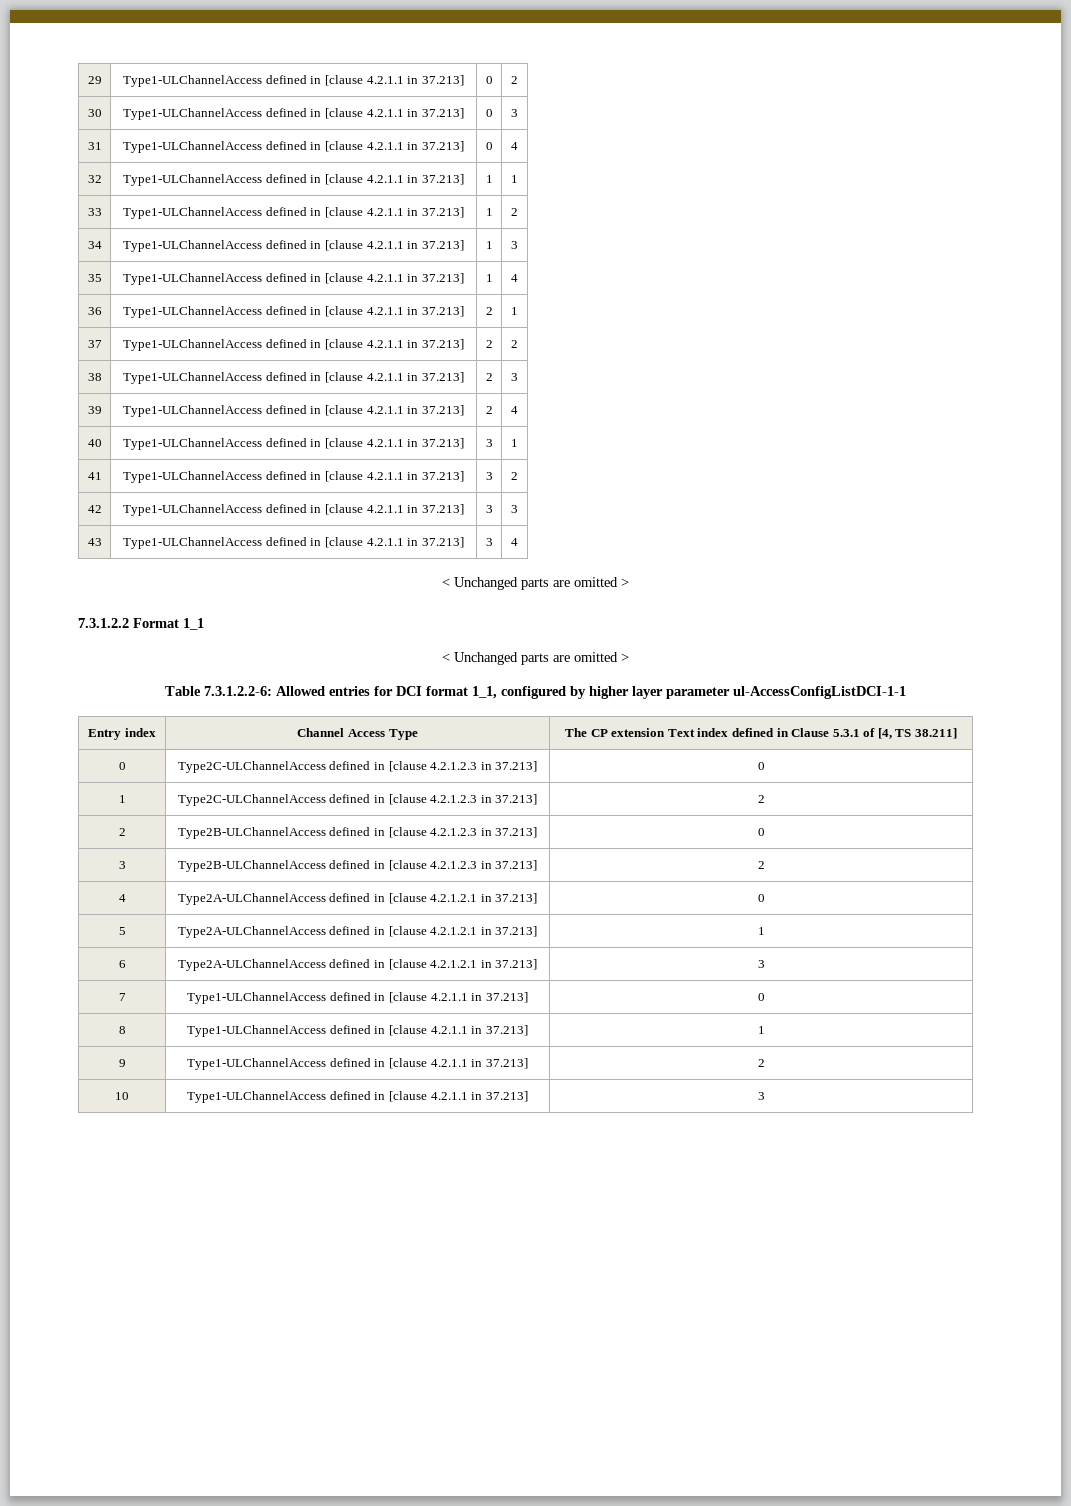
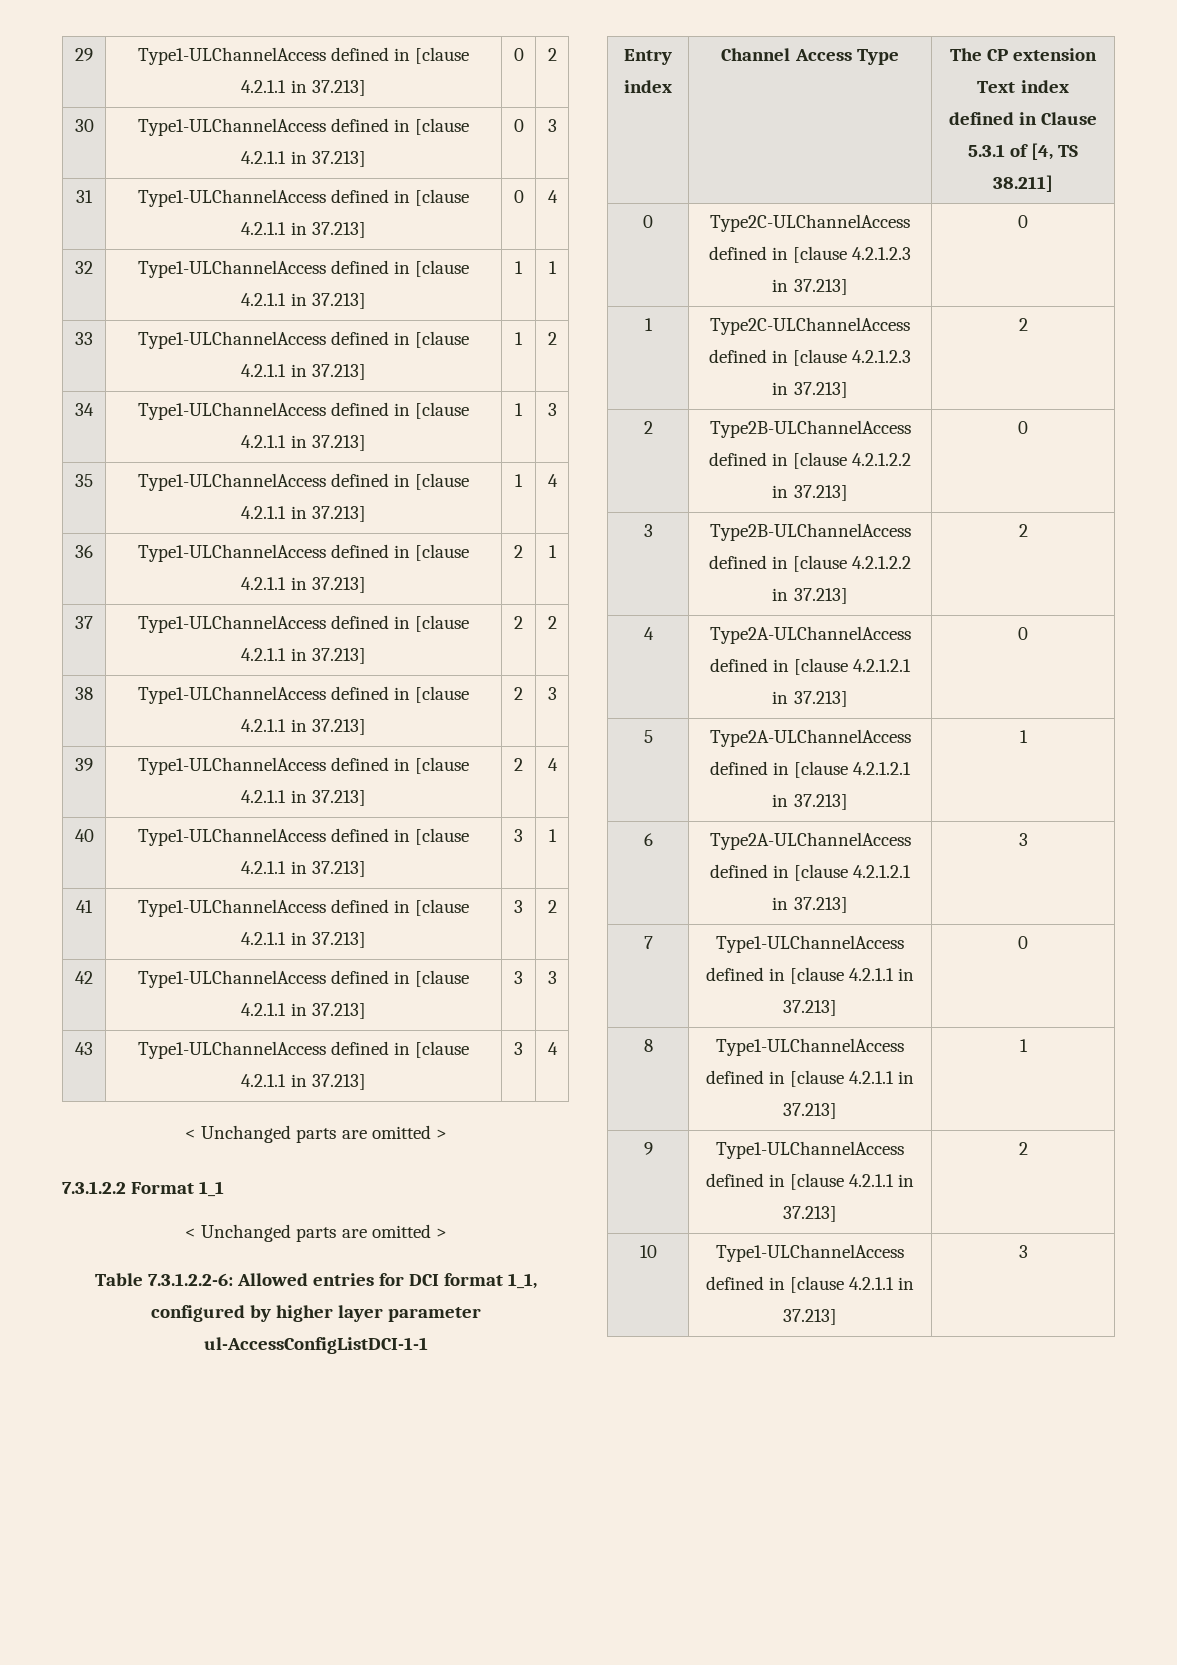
[430,828,478,836] 4.2.1.2.3 -> [852,453,912,466] 4.2.1.2.2
[430,861,478,869] 4.2.1.2.3 -> [852,556,912,569] 4.2.1.2.2

